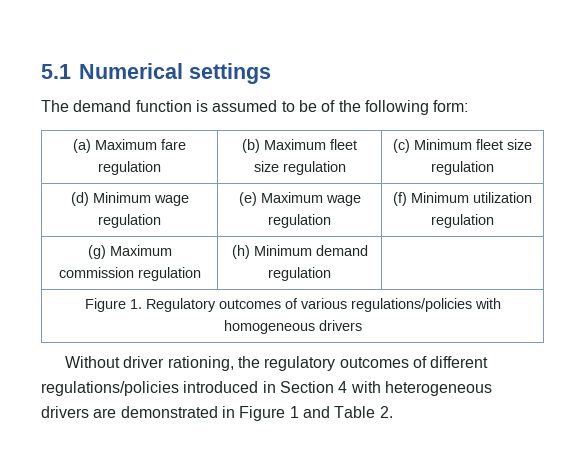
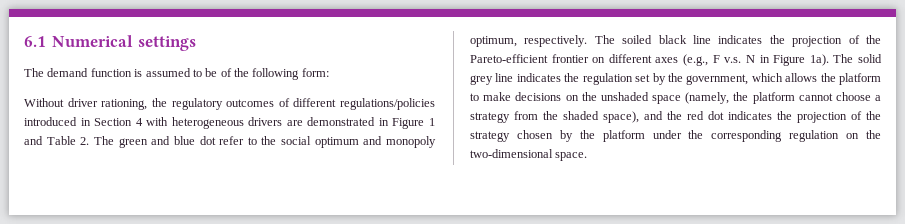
[41,64,71,79] 5.1 -> [24,36,46,47] 6.1
[73,139,186,153] [98,161,161,175] [242,139,357,153] [253,161,346,175] [393,139,532,153] [431,161,494,175] [70,192,189,206] [98,214,161,228] [238,192,361,206] [268,214,331,228] [393,192,532,206] [431,214,494,228] [87,245,172,259] [58,267,201,281] [231,245,368,259] [268,267,331,281] [84,298,501,312] [223,320,362,334] // (a) Maximum fare regulation | (b) Maximum fleet size regulation | (c) Minimum fleet size regulation // (d) Minimum wage regulation | (e) Maximum wage regulation | (f) Minimum utilization regulation // (g) Maximum commission regulation | (h) Minimum demand regulation | // Figure 1. Regulatory outcomes of various regulations/policies with homogeneous drivers -> (329, 72) none
(393, 412) none -> [93,136,437,148] [470,35,881,47] [470,54,883,66] [470,73,881,85] [470,92,881,104] [470,111,881,123] [470,130,881,142] [470,149,588,161] The green and blue dot refer to the social optimum and monopoly optimum, respectively. The soiled black line indicates the projection of the Pareto-efficient frontier on different axes (e.g., F v.s. N in Figure 1a). The solid grey line indicates the regulation set by the government, which allows the platform to make decisions on the unshaded space (namely, the platform cannot choose a strategy from the shaded space), and the red dot indicates the projection of the strategy chosen by the platform under the corresponding regulation on the two-dimensional space.

